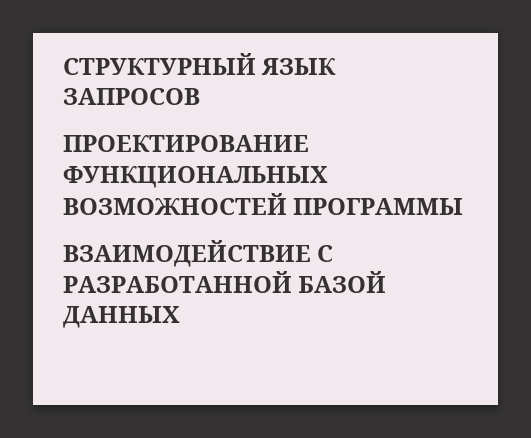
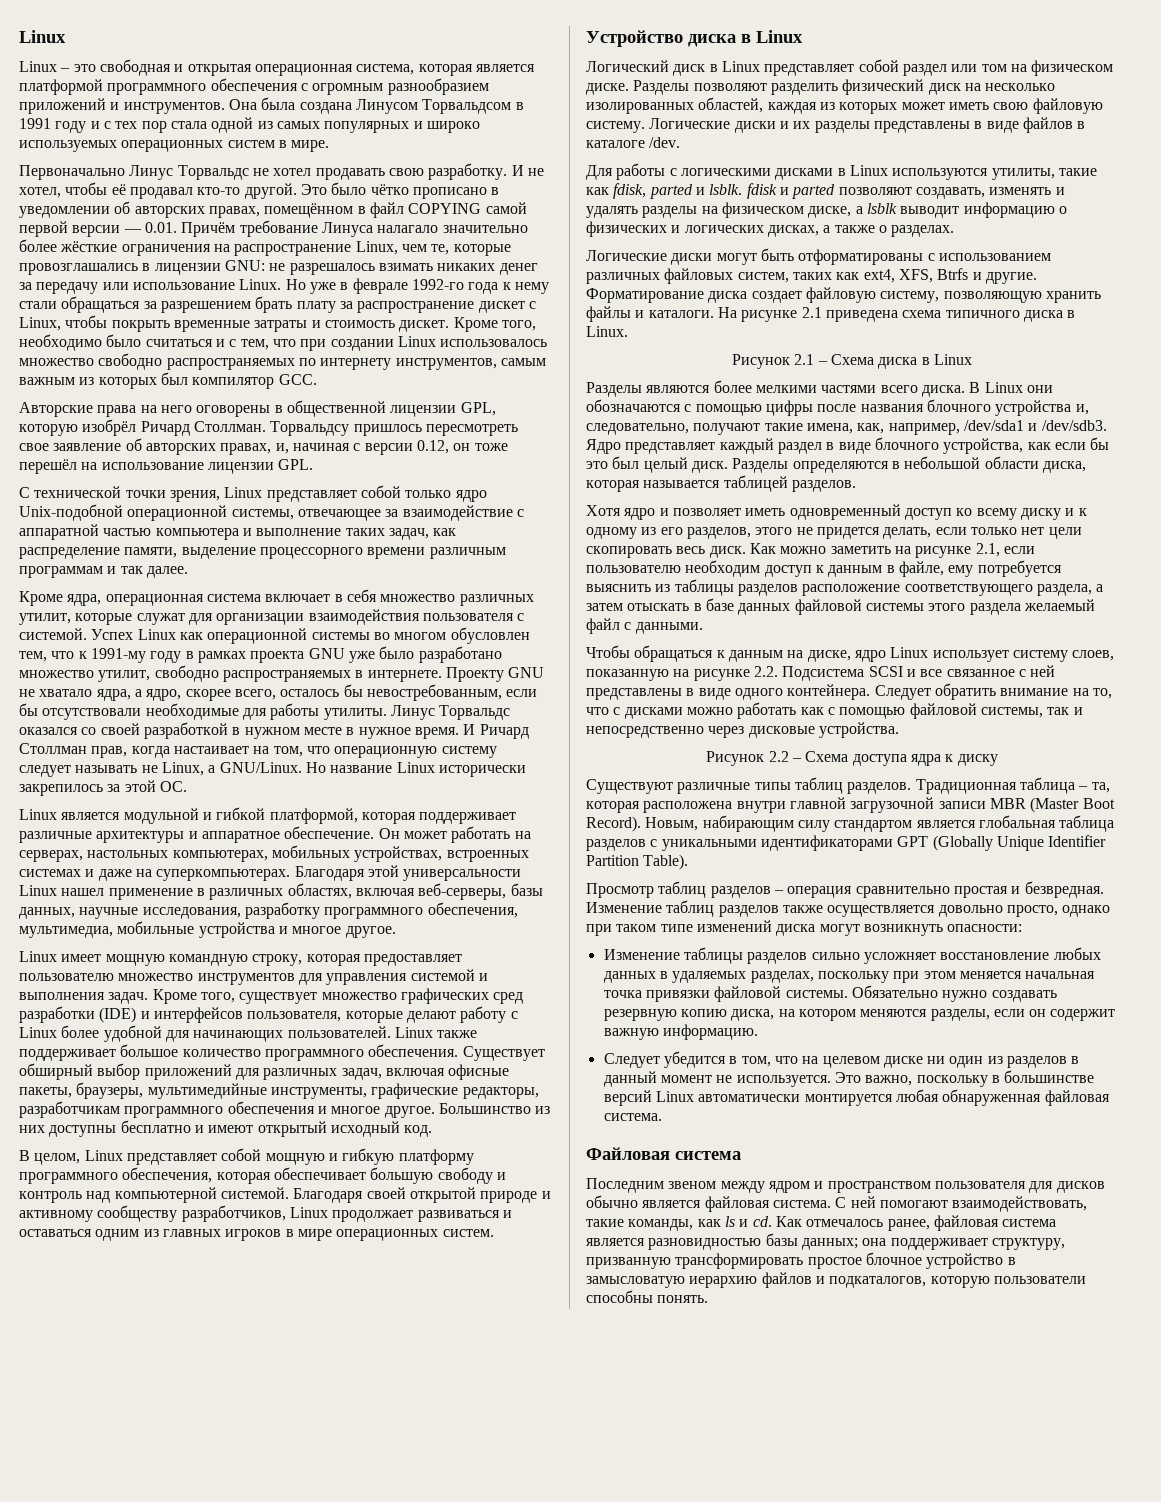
[63,53,337,75] [63,88,200,105] [63,135,309,152] [63,166,328,188] [63,193,464,215] [63,240,334,267] [63,271,387,293] [63,306,180,328] СТРУКТУРНЫЙ ЯЗЫК ЗАПРОСОВ // ПРОЕКТИРОВАНИЕ ФУНКЦИОНАЛЬНЫХ ВОЗМОЖНОСТЕЙ ПРОГРАММЫ // ВЗАИМОДЕЙСТВИЕ С РАЗРАБОТАННОЙ БАЗОЙ ДАННЫХ -> [19,30,66,43] [19,59,535,76] [19,78,489,95] [19,97,524,114] [19,117,480,133] [19,140,330,152] [19,163,544,180] [19,182,500,199] [19,201,527,218] [19,220,528,237] [19,239,511,256] [19,260,538,275] [19,278,549,294] [19,296,536,313] [19,315,536,332] [19,334,548,351] [19,353,546,370] [19,372,317,389] [19,400,496,417] [19,419,518,436] [19,438,508,455] [19,459,314,474] [19,485,487,502] [19,504,524,521] [19,524,457,540] [19,547,506,559] [19,566,188,578] [19,589,534,606] [19,609,525,625] [19,627,530,644] [19,646,502,663] [19,665,545,682] [19,684,538,701] [19,703,511,720] [19,722,529,739] [19,743,497,758] [19,762,526,777] [19,780,187,796] [19,807,517,824] [19,826,531,843] [19,845,529,862] [19,865,522,881] [19,883,543,900] [19,902,518,919] [19,921,396,938] [19,951,462,966] [19,969,488,985] [19,988,524,1004] [19,1006,518,1023] [19,1025,478,1042] [19,1044,545,1061] [19,1063,510,1080] [19,1082,539,1099] [19,1101,551,1118] [19,1120,433,1137] [19,1148,474,1165] [19,1167,506,1184] [19,1187,551,1203] [19,1205,512,1222] [19,1229,494,1241] [586,30,803,47] [586,59,1114,76] [586,79,1056,95] [586,97,1103,114] [586,117,1086,133] [586,137,681,148] [586,163,1097,180] [586,183,1065,199] [586,202,1067,218] [586,221,955,237] [586,248,1051,265] [586,268,1037,284] [586,287,1101,303] [586,306,1076,322] [586,326,628,337] [732,354,972,369] [586,380,1053,397] [586,399,1089,416] [586,420,1107,435] [586,437,1110,454] [586,456,1086,473] [586,475,856,492] [586,504,1087,520] [586,527,1082,539] [586,543,1035,558] [586,560,1062,577] [586,579,1104,596] [586,598,1095,615] [586,618,703,634] [586,645,1115,662] [586,665,1056,681] [586,683,1112,700] [586,702,1083,719] [586,722,899,738] [706,751,998,766] [586,777,1110,794] [586,797,1115,813] [586,815,1115,832] [586,835,1107,851] [586,854,689,870] [586,881,1104,898] [586,900,1111,917] [586,920,1023,936] [603,947,1101,964] [603,971,1096,983] [603,985,1057,1002] [603,1009,1116,1021] [603,1024,758,1040] [603,1051,1080,1068] [603,1070,1095,1087] [603,1089,1110,1106] [603,1113,662,1121] [586,1147,741,1160] [586,1178,1105,1193] [586,1195,1088,1212] [586,1215,1057,1231] [586,1233,1065,1250] [586,1252,1016,1269] [586,1272,1086,1288] [586,1290,709,1303] Linux // Linux – это свободная и открытая операционная система, которая является платформой программного обеспечения с огромным разнообразием приложений и инструментов. Она была создана Линусом Торвальдсом в 1991 году и с тех пор стала одной из самых популярных и широко используемых операционных систем в мире. // Первоначально Линус Торвальдс не хотел продавать свою разработку. И не хотел, чтобы её продавал кто-то другой. Это было чётко прописано в уведомлении об авторских правах, помещённом в файл COPYING самой первой версии — 0.01. Причём требование Линуса налагало значительно более жёсткие ограничения на распространение Linux, чем те, которые провозглашались в лицензии GNU: не разрешалось взимать никаких денег за передачу или использование Linux. Но уже в феврале 1992-го года к нему стали обращаться за разрешением брать плату за распространение дискет с Linux, чтобы покрыть временные затраты и стоимость дискет. Кроме того, необходимо было считаться и с тем, что при создании Linux использовалось множество свободно распространяемых по интернету инструментов, самым важным из которых был компилятор GCC. // Авторские права на него оговорены в общественной лицензии GPL, которую изобрёл Ричард Столлман. Торвальдсу пришлось пересмотреть свое заявление об авторских правах, и, начиная с версии 0.12, он тоже перешёл на использование лицензии GPL. // С технической точки зрения, Linux представляет собой только ядро Unix-подобной операционной системы, отвечающее за взаимодействие с аппаратной частью компьютера и выполнение таких задач, как распределение памяти, выделение процессорного времени различным программам и так далее. // Кроме ядра, операционная система включает в себя множество различных утилит, которые служат для организации взаимодействия пользователя с системой. Успех Linux как операционной системы во многом обусловлен тем, что к 1991-му году в рамках проекта GNU уже было разработано множество утилит, свободно распространяемых в интернете. Проекту GNU не хватало ядра, а ядро, скорее всего, осталось бы невостребованным, если бы отсутствовали необходимые для работы утилиты. Линус Торвальдс оказался со своей разработкой в нужном месте в нужное время. И Ричард Столлман прав, когда настаивает на том, что операционную систему следует называть не Linux, а GNU/Linux. Но название Linux исторически закрепилось за этой ОС. // Linux является модульной и гибкой платформой, которая поддерживает различные архитектуры и аппаратное обеспечение. Он может работать на серверах, настольных компьютерах, мобильных устройствах, встроенных системах и даже на суперкомпьютерах. Благодаря этой универсальности Linux нашел применение в различных областях, включая веб-серверы, базы данных, научные исследования, разработку программного обеспечения, мультимедиа, мобильные устройства и многое другое. // Linux имеет мощную командную строку, которая предоставляет пользователю множество инструментов для управления системой и выполнения задач. Кроме того, существует множество графических сред разработки (IDE) и интерфейсов пользователя, которые делают работу с Linux более удобной для начинающих пользователей. Linux также поддерживает большое количество программного обеспечения. Существует обширный выбор приложений для различных задач, включая офисные пакеты, браузеры, мультимедийные инструменты, графические редакторы, разработчикам программного обеспечения и многое другое. Большинство из них доступны бесплатно и имеют открытый исходный код. // В целом, Linux представляет собой мощную и гибкую платформу программного обеспечения, которая обеспечивает большую свободу и контроль над компьютерной системой. Благодаря своей открытой природе и активному сообществу разработчиков, Linux продолжает развиваться и оставаться одним из главных игроков в мире операционных систем. // Устройство диска в Linux // Логический диск в Linux представляет собой раздел или том на физическом диске. Разделы позволяют разделить физический диск на несколько изолированных областей, каждая из которых может иметь свою файловую систему. Логические диски и их разделы представлены в виде файлов в каталоге /dev. // Для работы с логическими дисками в Linux используются утилиты, такие как fdisk, parted и lsblk. fdisk и parted позволяют создавать, изменять и удалять разделы на физическом диске, а lsblk выводит информацию о физических и логических дисках, а также о разделах. // Логические диски могут быть отформатированы с использованием различных файловых систем, таких как ext4, XFS, Btrfs и другие. Форматирование диска создает файловую систему, позволяющую хранить файлы и каталоги. На рисунке 2.1 приведена схема типичного диска в Linux. // Рисунок 2.1 – Схема диска в Linux // Разделы являются более мелкими частями всего диска. В Linux они обозначаются с помощью цифры после названия блочного устройства и, следовательно, получают такие имена, как, например, /dev/sda1 и /dev/sdb3. Ядро представляет каждый раздел в виде блочного устройства, как если бы это был целый диск. Разделы определяются в небольшой области диска, которая называется таблицей разделов. // Хотя ядро и позволяет иметь одновременный доступ ко всему диску и к одному из его разделов, этого не придется делать, если только нет цели скопировать весь диск. Как можно заметить на рисунке 2.1, если пользователю необходим доступ к данным в файле, ему потребуется выяснить из таблицы разделов расположение соответствующего раздела, а затем отыскать в базе данных файловой системы этого раздела желаемый файл с данными. // Чтобы обращаться к данным на диске, ядро Linux использует систему слоев, показанную на рисунке 2.2. Подсистема SCSI и все связанное с ней представлены в виде одного контейнера. Следует обратить внимание на то, что с дисками можно работать как с помощью файловой системы, так и непосредственно через дисковые устройства. // Рисунок 2.2 – Схема доступа ядра к диску // Существуют различные типы таблиц разделов. Традиционная таблица – та, которая расположена внутри главной загрузочной записи MBR (Master Boot Record). Новым, набирающим силу стандартом является глобальная таблица разделов с уникальными идентификаторами GPT (Globally Unique Identifier Partition Table). // Просмотр таблиц разделов – операция сравнительно простая и безвредная. Изменение таблиц разделов также осуществляется довольно просто, однако при таком типе изменений диска могут возникнуть опасности: // Изменение таблицы разделов сильно усложняет восстановление любых данных в удаляемых разделах, поскольку при этом меняется начальная точка привязки файловой системы. Обязательно нужно создавать резервную копию диска, на котором меняются разделы, если он содержит важную информацию. // Следует убедится в том, что на целевом диске ни один из разделов в данный момент не используется. Это важно, поскольку в большинстве версий Linux автоматически монтируется любая обнаруженная файловая система. // Файловая система // Последним звеном между ядром и пространством пользователя для дисков обычно является файловая система. С ней помогают взаимодействовать, такие команды, как ls и cd. Как отмечалось ранее, файловая система является разновидностью базы данных; она поддерживает структуру, призванную трансформировать простое блочное устройство в замысловатую иерархию файлов и подкаталогов, которую пользователи способны понять.

